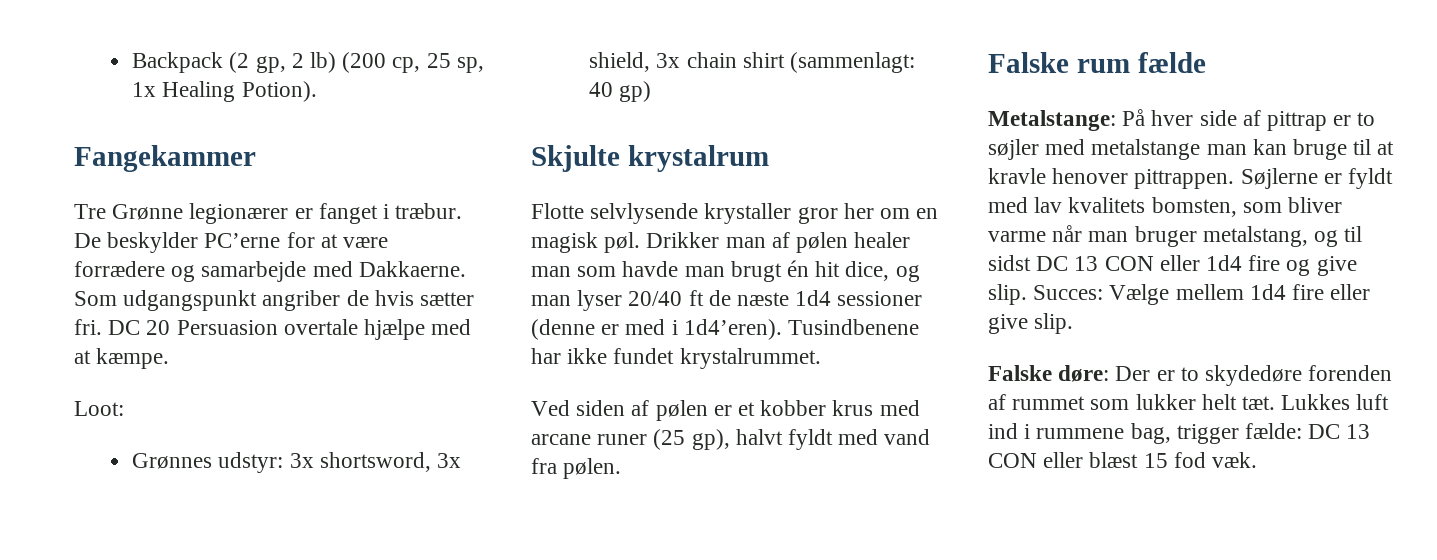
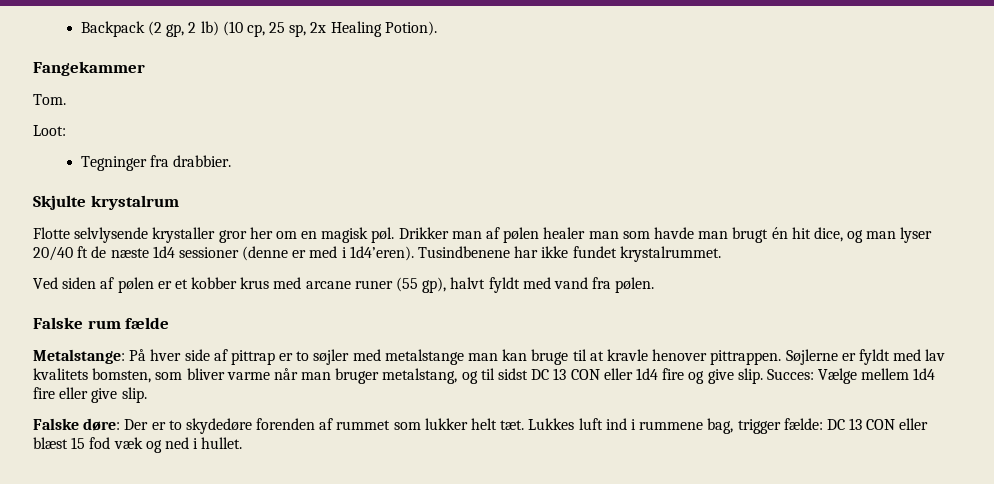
[342,52,387,73] (200 -> [222,21,243,36] (10
[132,82,157,97] 1x -> [310,22,327,33] 2x
[74,203,463,224] [74,232,389,253] [74,261,466,282] [74,290,475,311] [74,319,472,340] [74,348,170,369] [74,401,124,416] [132,452,462,473] [589,52,916,73] [589,81,652,102] Tre Grønne legionærer er fanget i træbur. De beskylder PC’erne for at være forrædere og samarbejde med Dakkaerne. Som udgangspunkt angriber de hvis sætter fri. DC 20 Persuasion overtale hjælpe med at kæmpe. // Loot: // Grønnes udstyr: 3x shortsword, 3x shield, 3x chain shirt (sammenlagt: 40 gp) -> [33,94,66,105] [33,125,66,136] [80,155,232,171] Tom. // Loot: // Tegninger fra drabbier.
[653,429,686,450] (25 -> [396,277,419,292] (55
[1212,452,1258,468] væk. -> [113,437,243,453] væk og ned i hullet.

